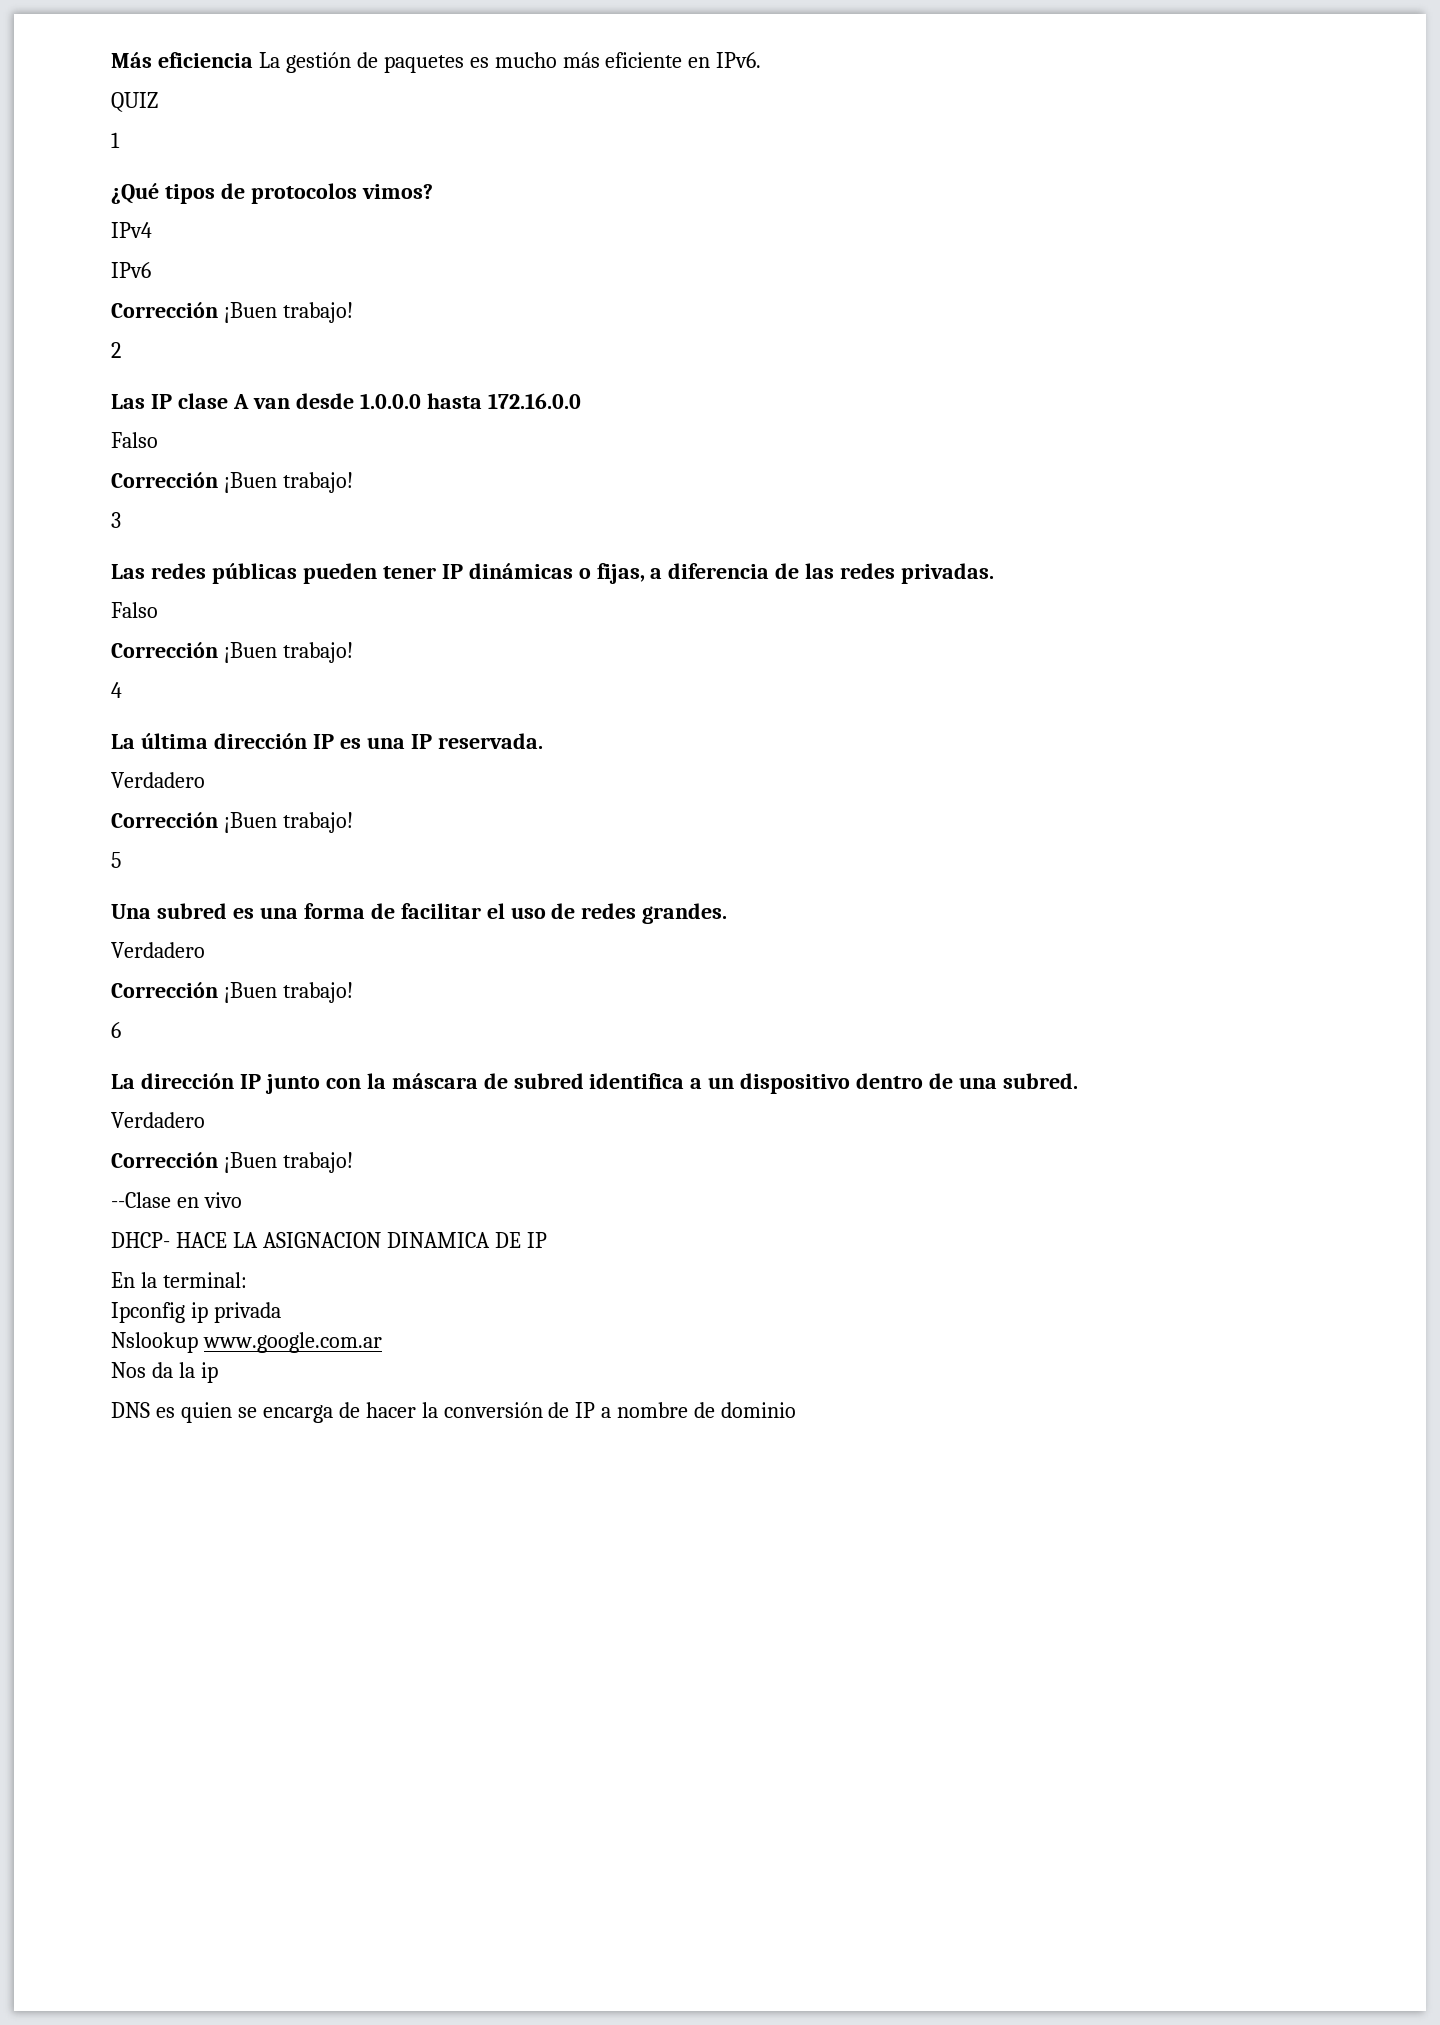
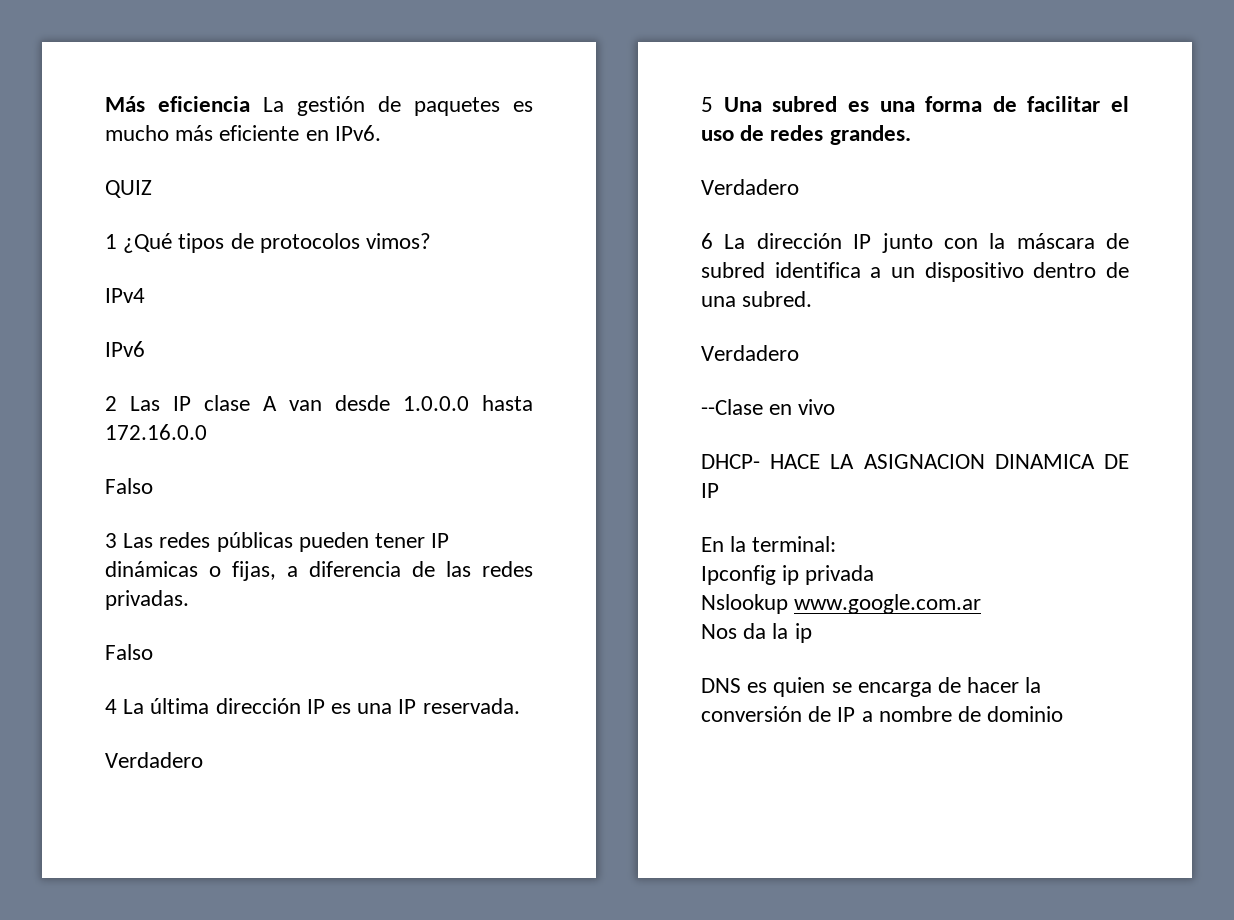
(120, 140) // -> (117, 241) none
[111,302,353,323] // Corrección ¡Buen trabajo! -> (145, 349) none
(121, 350) // -> (117, 403) none
[111,472,353,493] // Corrección ¡Buen trabajo! -> (153, 486) none
(121, 520) // -> (117, 540) none
[111,642,353,663] // Corrección ¡Buen trabajo! -> (153, 652) none
(122, 690) // -> (117, 706) none
[111,812,353,833] // Corrección ¡Buen trabajo! -> (203, 760) none
(121, 860) // -> (713, 104) none
[111,982,353,1003] // Corrección ¡Buen trabajo! -> (799, 187) none
(121, 1030) // -> (713, 241) none
[111,1152,353,1173] // Corrección ¡Buen trabajo! -> (799, 353) none

